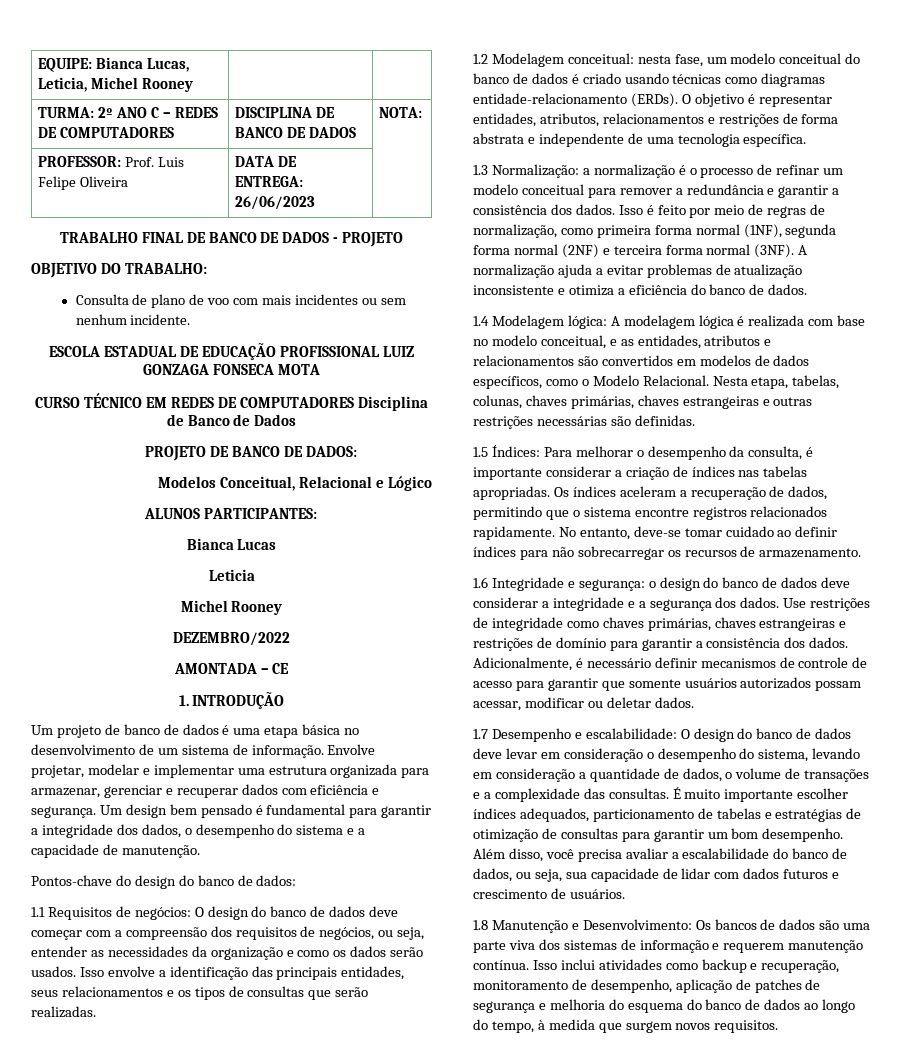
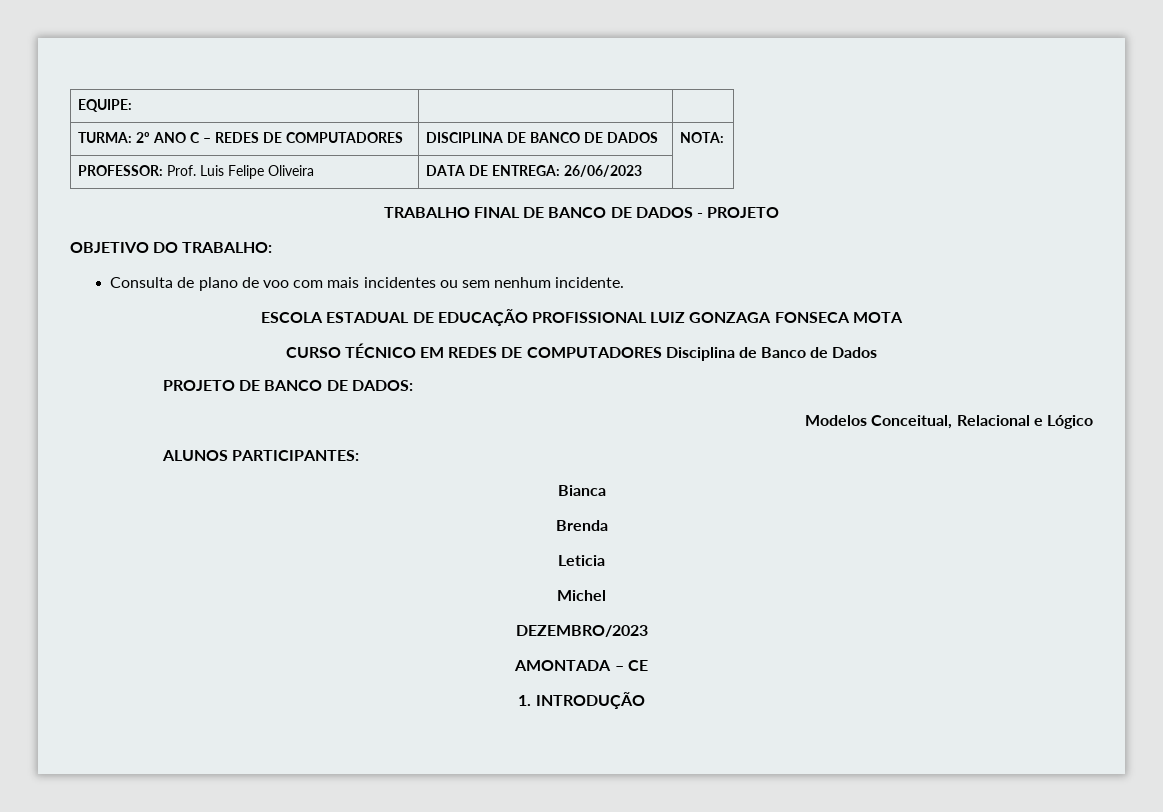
[96,57,190,72] [38,77,194,92] Bianca Lucas, Leticia, Michel Rooney -> (133, 105) none
[237,539,277,550] Lucas -> [555,520,608,531] // Brenda
[231,601,283,615] [173,632,290,646] Rooney // DEZEMBRO/2022 -> [515,625,648,637] // DEZEMBRO/2023
[31,724,360,738] [31,744,376,758] [31,764,430,778] [31,784,380,798] [31,804,432,818] [31,824,366,838] [31,844,200,858] [31,875,297,889] [31,906,399,920] [31,926,425,940] [31,946,424,960] [31,966,405,980] [31,986,369,1000] [31,1006,96,1018] [473,53,861,67] [473,73,826,87] [473,93,832,107] [473,113,839,127] [473,133,807,147] [473,164,844,178] [473,184,840,198] [473,204,826,218] [473,224,837,238] [473,244,808,258] [473,264,803,278] [473,284,808,296] [473,315,866,329] [473,335,772,349] [473,355,810,366] [473,375,840,389] [473,395,813,409] [473,415,695,429] [473,445,814,460] [473,466,808,480] [473,486,828,500] [473,506,828,520] [473,526,838,540] [473,546,862,560] [473,577,851,591] [473,597,871,611] [473,617,847,631] [473,637,849,651] [473,657,868,671] [473,677,862,691] [473,697,694,711] [473,728,852,742] [473,748,861,762] [473,768,870,782] [473,787,849,802] [473,808,862,822] [473,828,844,842] [473,848,848,862] [473,868,840,882] [473,888,625,899] [473,919,871,933] [473,939,864,953] [473,959,840,973] [473,979,821,993] [473,999,856,1013] [473,1019,779,1033] // Um projeto de banco de dados é uma etapa básica no desenvolvimento de um sistema de informação. Envolve projetar, modelar e implementar uma estrutura organizada para armazenar, gerenciar e recuperar dados com eficiência e segurança. Um design bem pensado é fundamental para garantir a integridade dos dados, o desempenho do sistema e a capacidade de manutenção. // Pontos-chave do design do banco de dados: // 1.1 Requisitos de negócios: O design do banco de dados deve começar com a compreensão dos requisitos de negócios, ou seja, entender as necessidades da organização e como os dados serão usados. Isso envolve a identificação das principais entidades, seus relacionamentos e os tipos de consultas que serão realizadas. // 1.2 Modelagem conceitual: nesta fase, um modelo conceitual do banco de dados é criado usando técnicas como diagramas entidade-relacionamento (ERDs). O objetivo é representar entidades, atributos, relacionamentos e restrições de forma abstrata e independente de uma tecnologia específica. // 1.3 Normalização: a normalização é o processo de refinar um modelo conceitual para remover a redundância e garantir a consistência dos dados. Isso é feito por meio de regras de normalização, como primeira forma normal (1NF), segunda forma normal (2NF) e terceira forma normal (3NF). A normalização ajuda a evitar problemas de atualização inconsistente e otimiza a eficiência do banco de dados. // 1.4 Modelagem lógica: A modelagem lógica é realizada com base no modelo conceitual, e as entidades, atributos e relacionamentos são convertidos em modelos de dados específicos, como o Modelo Relacional. Nesta etapa, tabelas, colunas, chaves primárias, chaves estrangeiras e outras restrições necessárias são definidas. // 1.5 Índices: Para melhorar o desempenho da consulta, é importante considerar a criação de índices nas tabelas apropriadas. Os índices aceleram a recuperação de dados, permitindo que o sistema encontre registros relacionados rapidamente. No entanto, deve-se tomar cuidado ao definir índices para não sobrecarregar os recursos de armazenamento. // 1.6 Integridade e segurança: o design do banco de dados deve considerar a integridade e a segurança dos dados. Use restrições de integridade como chaves primárias, chaves estrangeiras e restrições de domínio para garantir a consistência dos dados. Adicionalmente, é necessário definir mecanismos de controle de acesso para garantir que somente usuários autorizados possam acessar, modificar ou deletar dados. // 1.7 Desempenho e escalabilidade: O design do banco de dados deve levar em consideração o desempenho do sistema, levando em consideração a quantidade de dados, o volume de transações e a complexidade das consultas. É muito importante escolher índices adequados, particionamento de tabelas e estratégias de otimização de consultas para garantir um bom desempenho. Além disso, você precisa avaliar a escalabilidade do banco de dados, ou seja, sua capacidade de lidar com dados futuros e crescimento de usuários. // 1.8 Manutenção e Desenvolvimento: Os bancos de dados são uma parte viva dos sistemas de informação e requerem manutenção contínua. Isso inclui atividades como backup e recuperação, monitoramento de desempenho, aplicação de patches de segurança e melhoria do esquema do banco de dados ao longo do tempo, à medida que surgem novos requisitos. -> (645, 700) none

